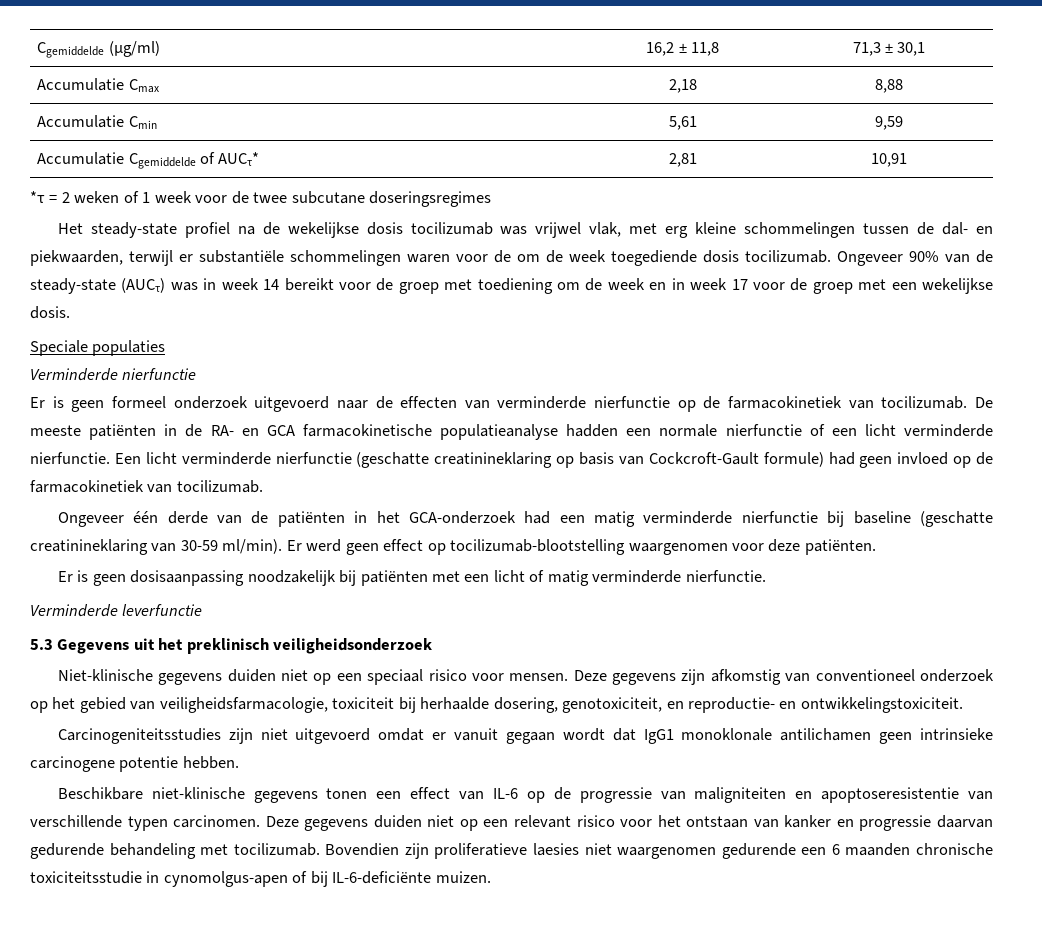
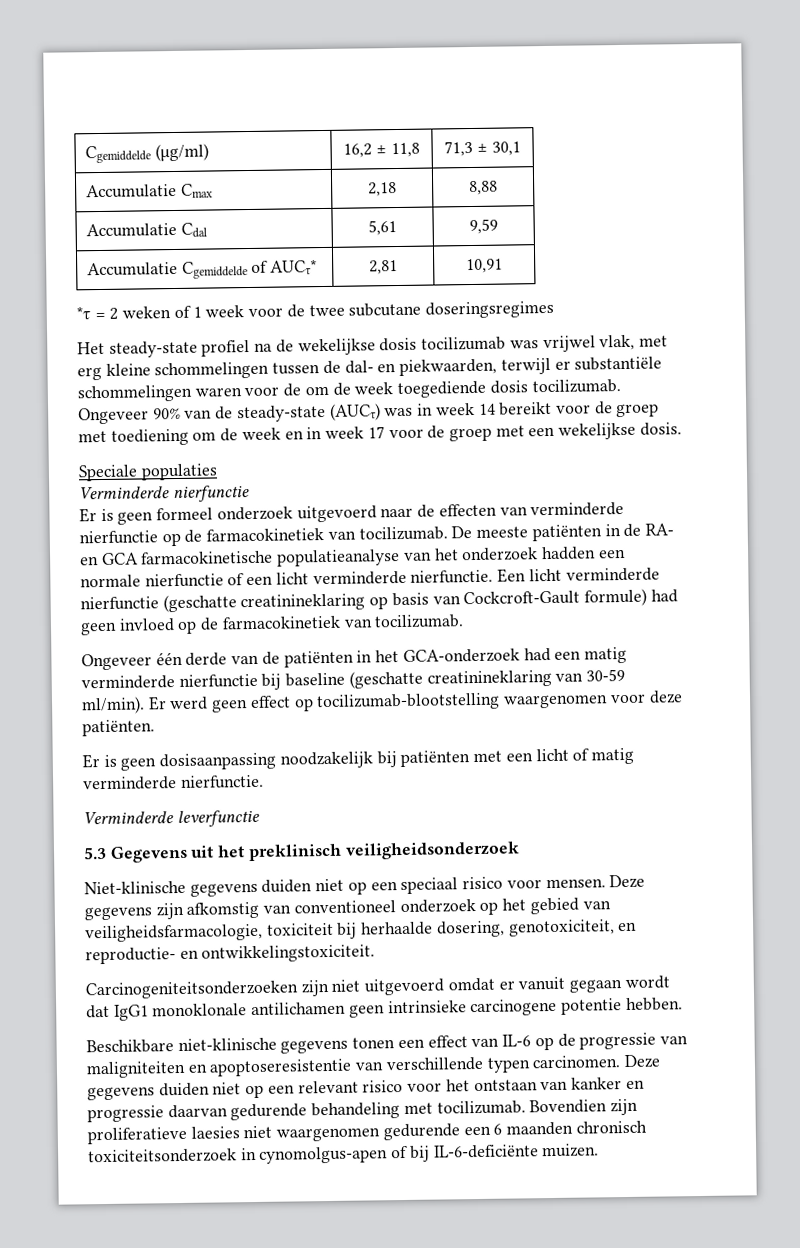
[128,116,157,129] Cmin -> [180,222,208,238] Cdal
(558, 432) none -> [403,547,539,562] van het onderzoek
[57,728,221,744] Carcinogeniteitsstudies -> [85,980,298,1000] Carcinogeniteitsonderzoeken
[915,843,993,855] [30,871,142,884] chronische toxiciteitsstudie -> [575,1120,647,1134] [88,1148,237,1164] chronisch toxiciteitsonderzoek

